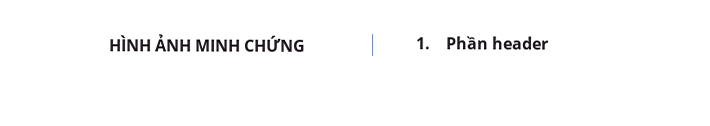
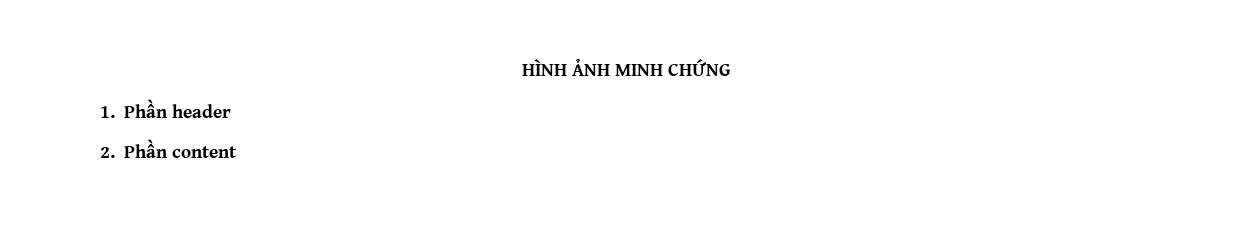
(550, 43) none -> [99,139,237,158] // 2. Phần content

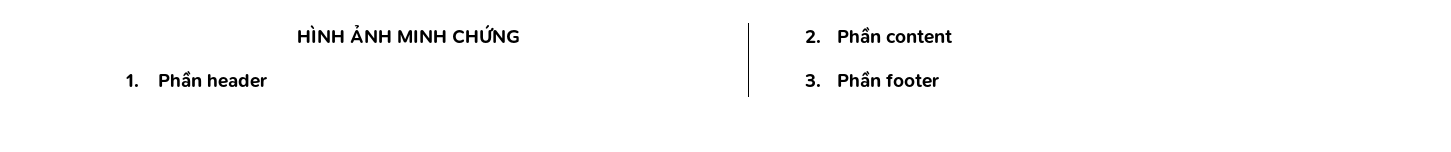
(237, 152) none -> [803,70,939,88] // 3. Phần footer

